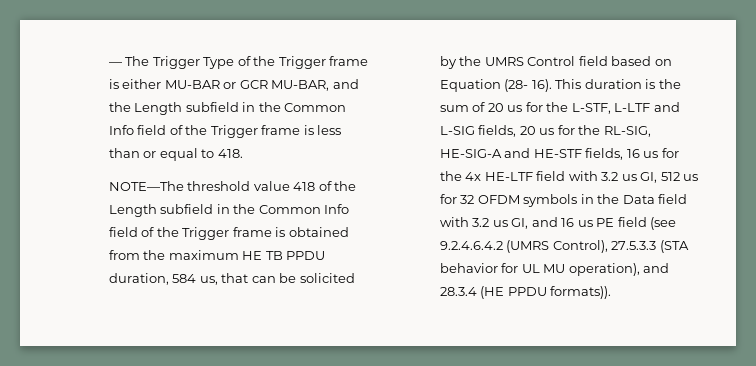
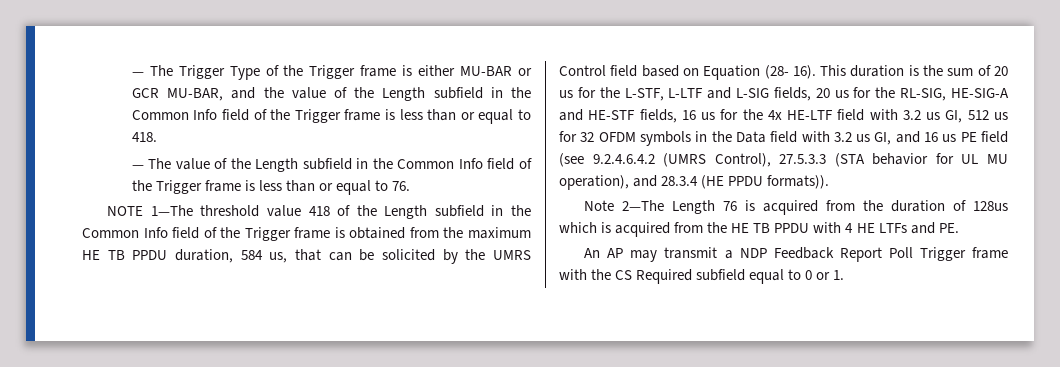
(131, 107) none -> [291,87,375,99] value of the
[108,181,184,191] NOTE—The -> [131,158,532,172] [131,180,411,195] [107,205,193,216] — The value of the Length subfield in the Common Info field of the Trigger frame is less than or equal to 76. // NOTE 1—The
(612, 292) none -> [584,200,1008,215] [559,222,959,237] [584,247,1008,262] [559,269,845,284] // Note 2—The Length 76 is acquired from the duration of 128us which is acquired from the HE TB PPDU with 4 HE LTFs and PE. // An AP may transmit a NDP Feedback Report Poll Trigger frame with the CS Required subfield equal to 0 or 1.

